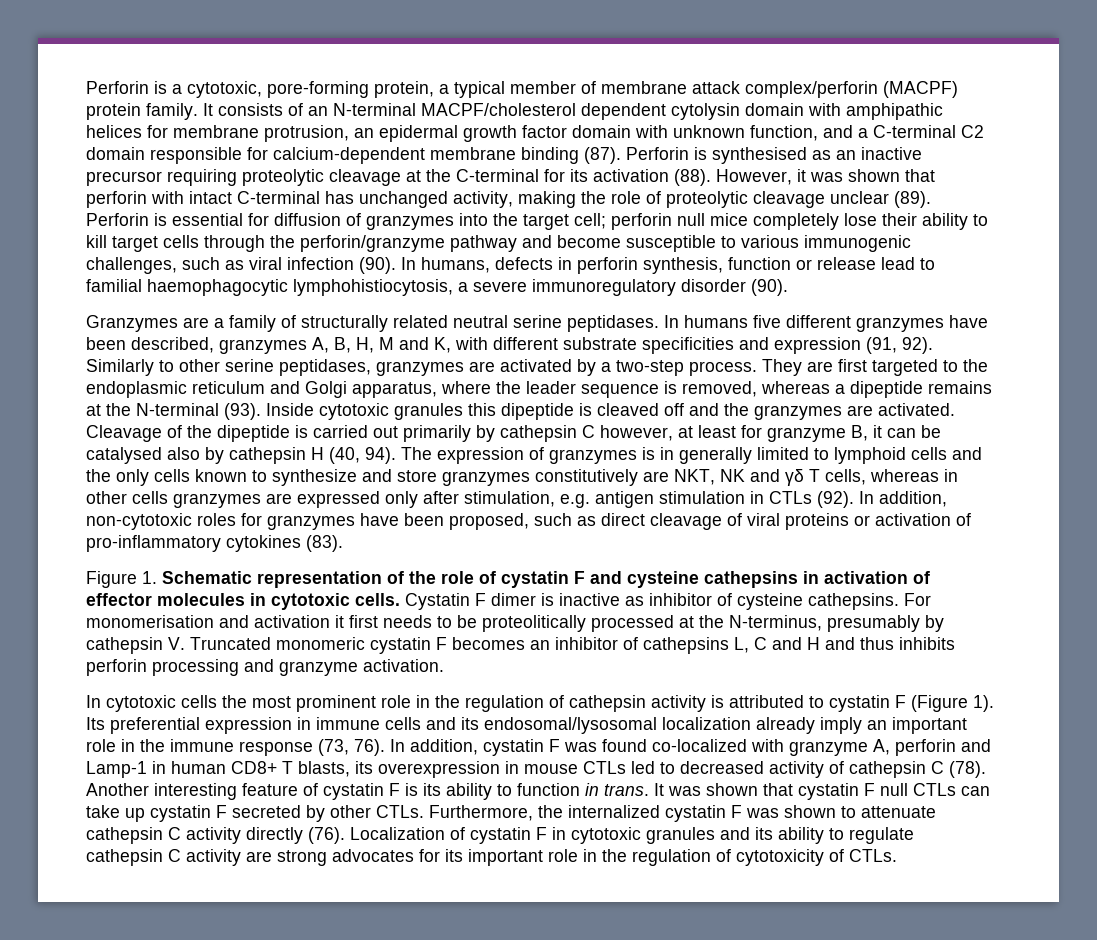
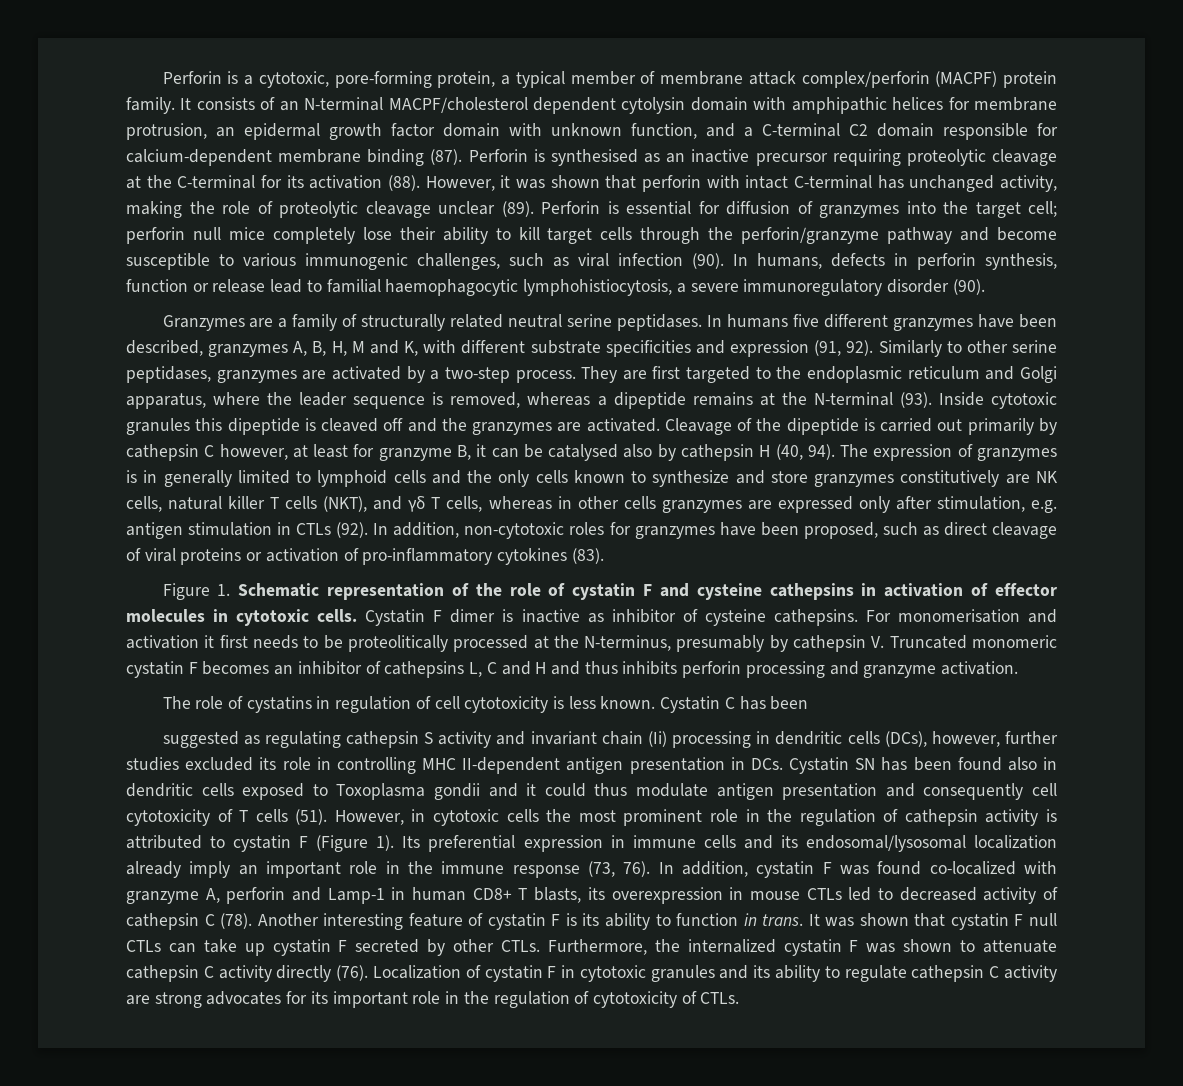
[674,469,745,485] NKT, NK -> [1036,471,1058,483] [126,496,368,512] NK cells, natural killer T cells (NKT),
[86,695,101,708] In -> [162,696,809,713] [162,731,1058,748] [126,757,1057,774] [126,783,1058,800] [126,809,426,826] The role of cystatins in regulation of cell cytotoxicity is less known. Cystatin C has been // suggested as regulating cathepsin S activity and invariant chain (Ii) processing in dendritic cells (DCs), however, further studies excluded its role in controlling MHC II-dependent antigen presentation in DCs. Cystatin SN has been found also in dendritic cells exposed to Toxoplasma gondii and it could thus modulate antigen presentation and consequently cell cytotoxicity of T cells (51). However, in

